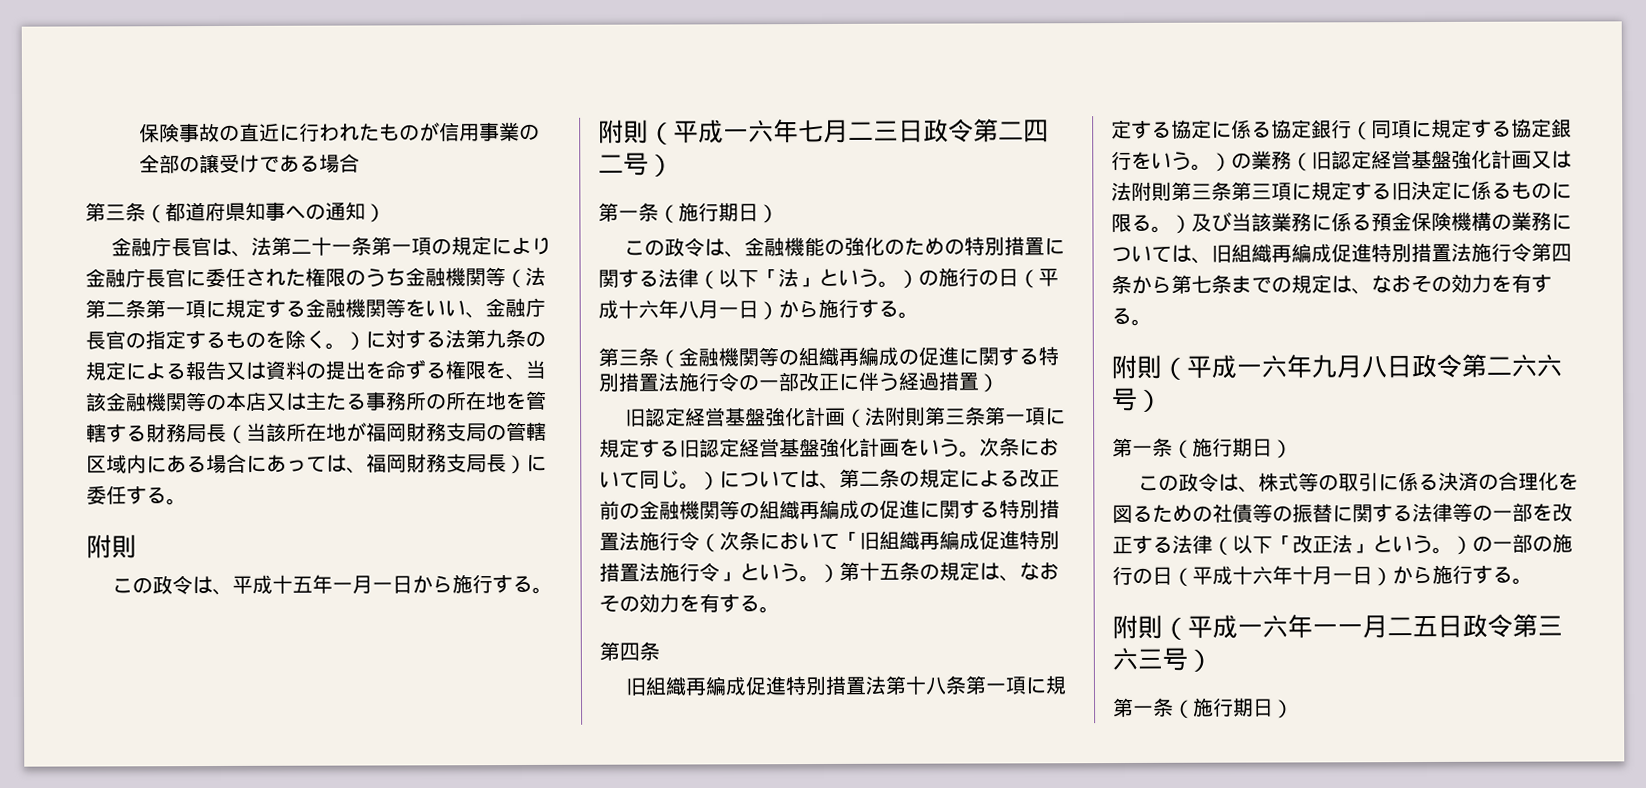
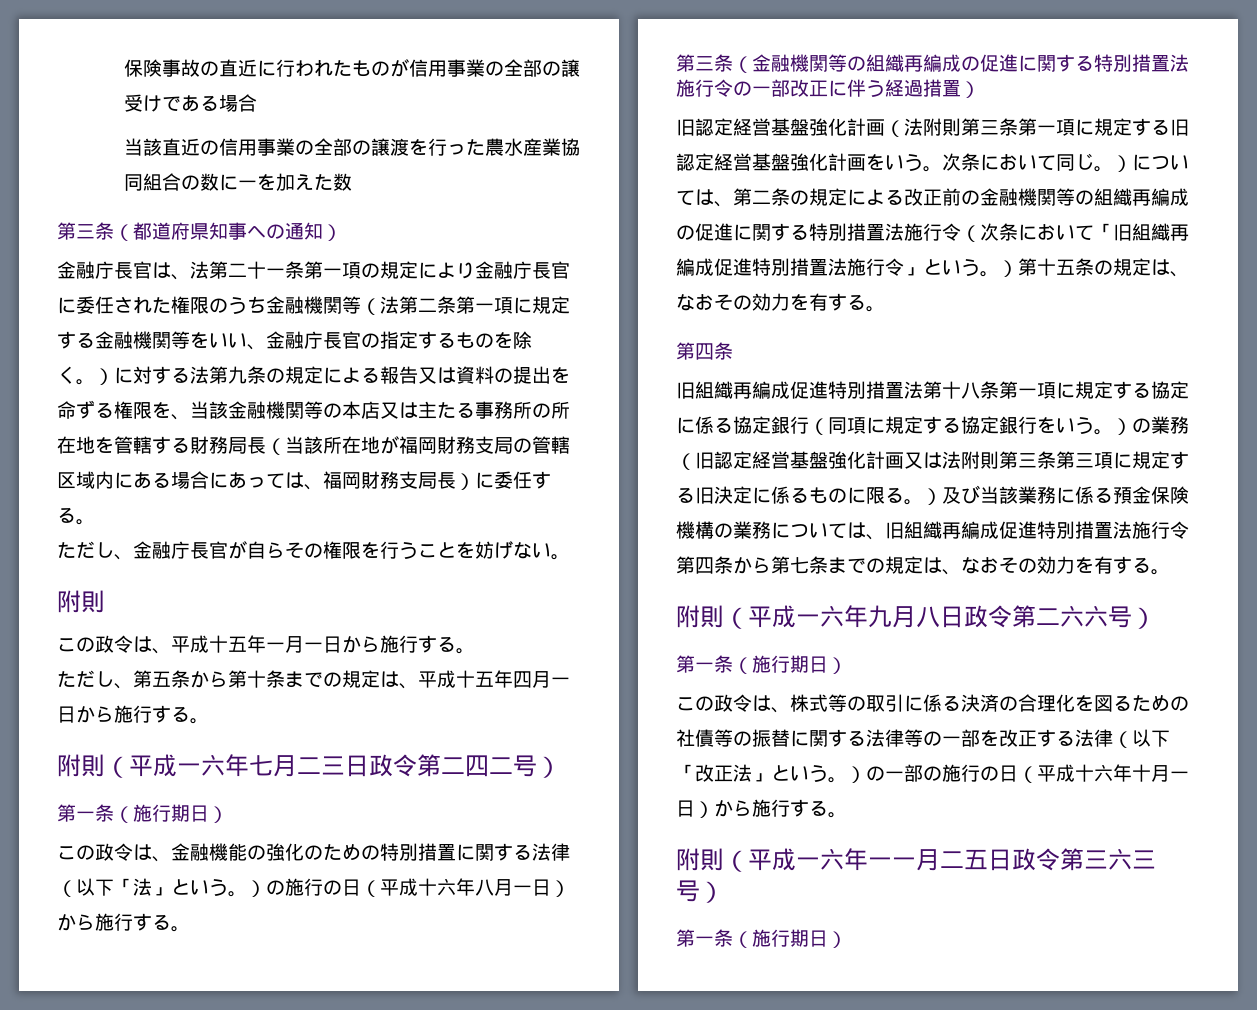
(361, 163) none -> [124,138,581,156] [124,173,353,191] // 当該直近の信用事業の全部の譲渡を行った農水産業協同組合の数に一を加えた数
(187, 502) none -> [57,541,570,560] // ただし、金融庁長官が自らその権限を行うことを妨げない。
(554, 590) none -> [57,670,570,689] [57,705,209,724] // ただし、第五条から第十条までの規定は、平成十五年四月一日から施行する。

